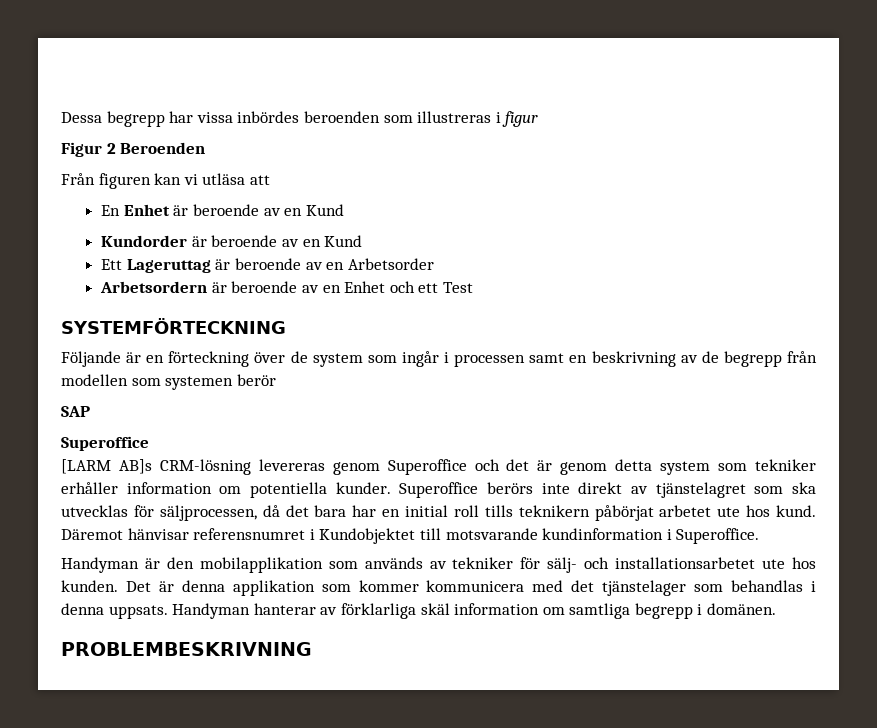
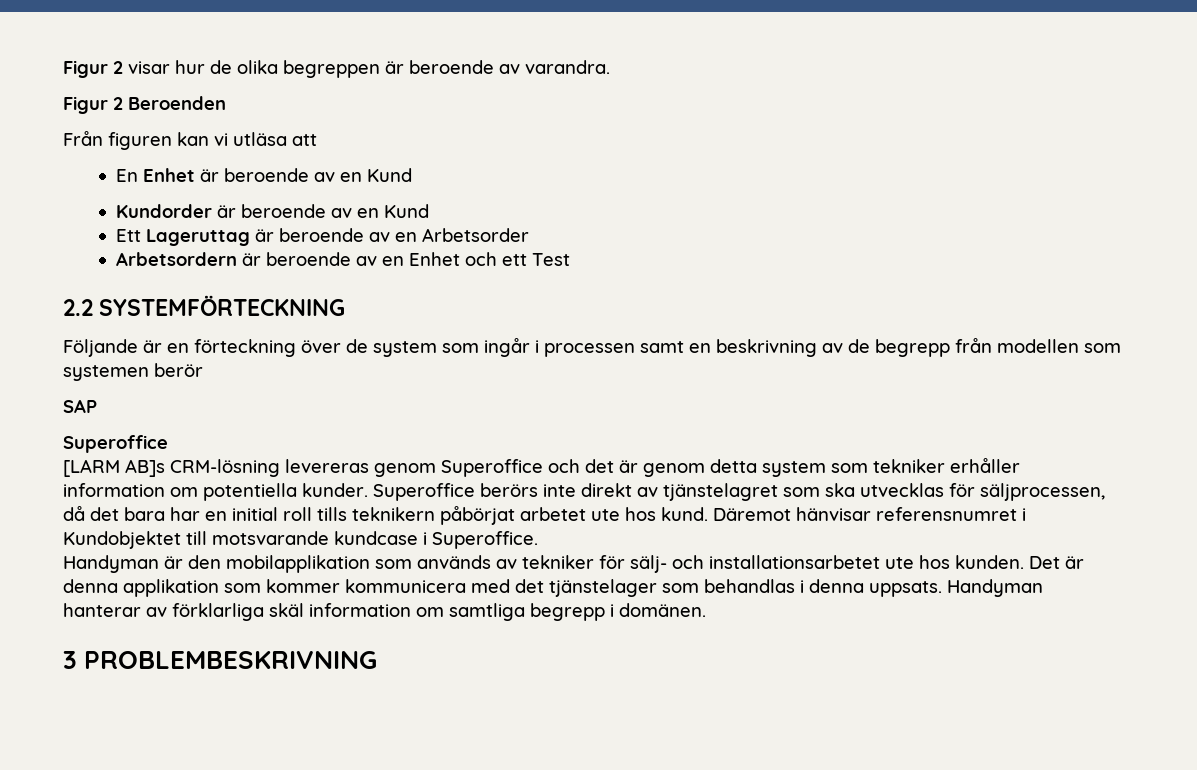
[61,111,539,127] Dessa begrepp har vissa inbördes beroenden som illustreras i figur -> [63,60,610,78] Figur 2 visar hur de olika begreppen är beroende av varandra.
(473, 287) none -> [63,299,93,316] 2.2
[542,528,664,540] kundinformation -> [334,531,418,545] kundcase
(777, 609) none -> [63,651,77,669] 3

